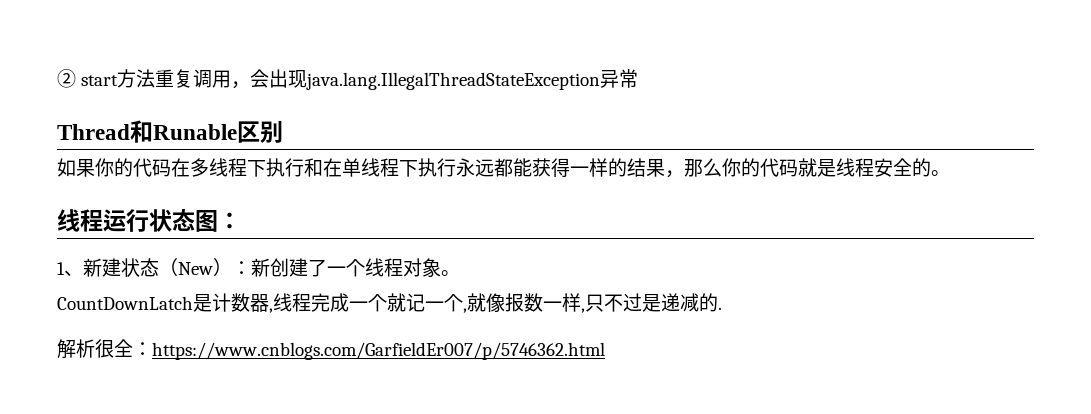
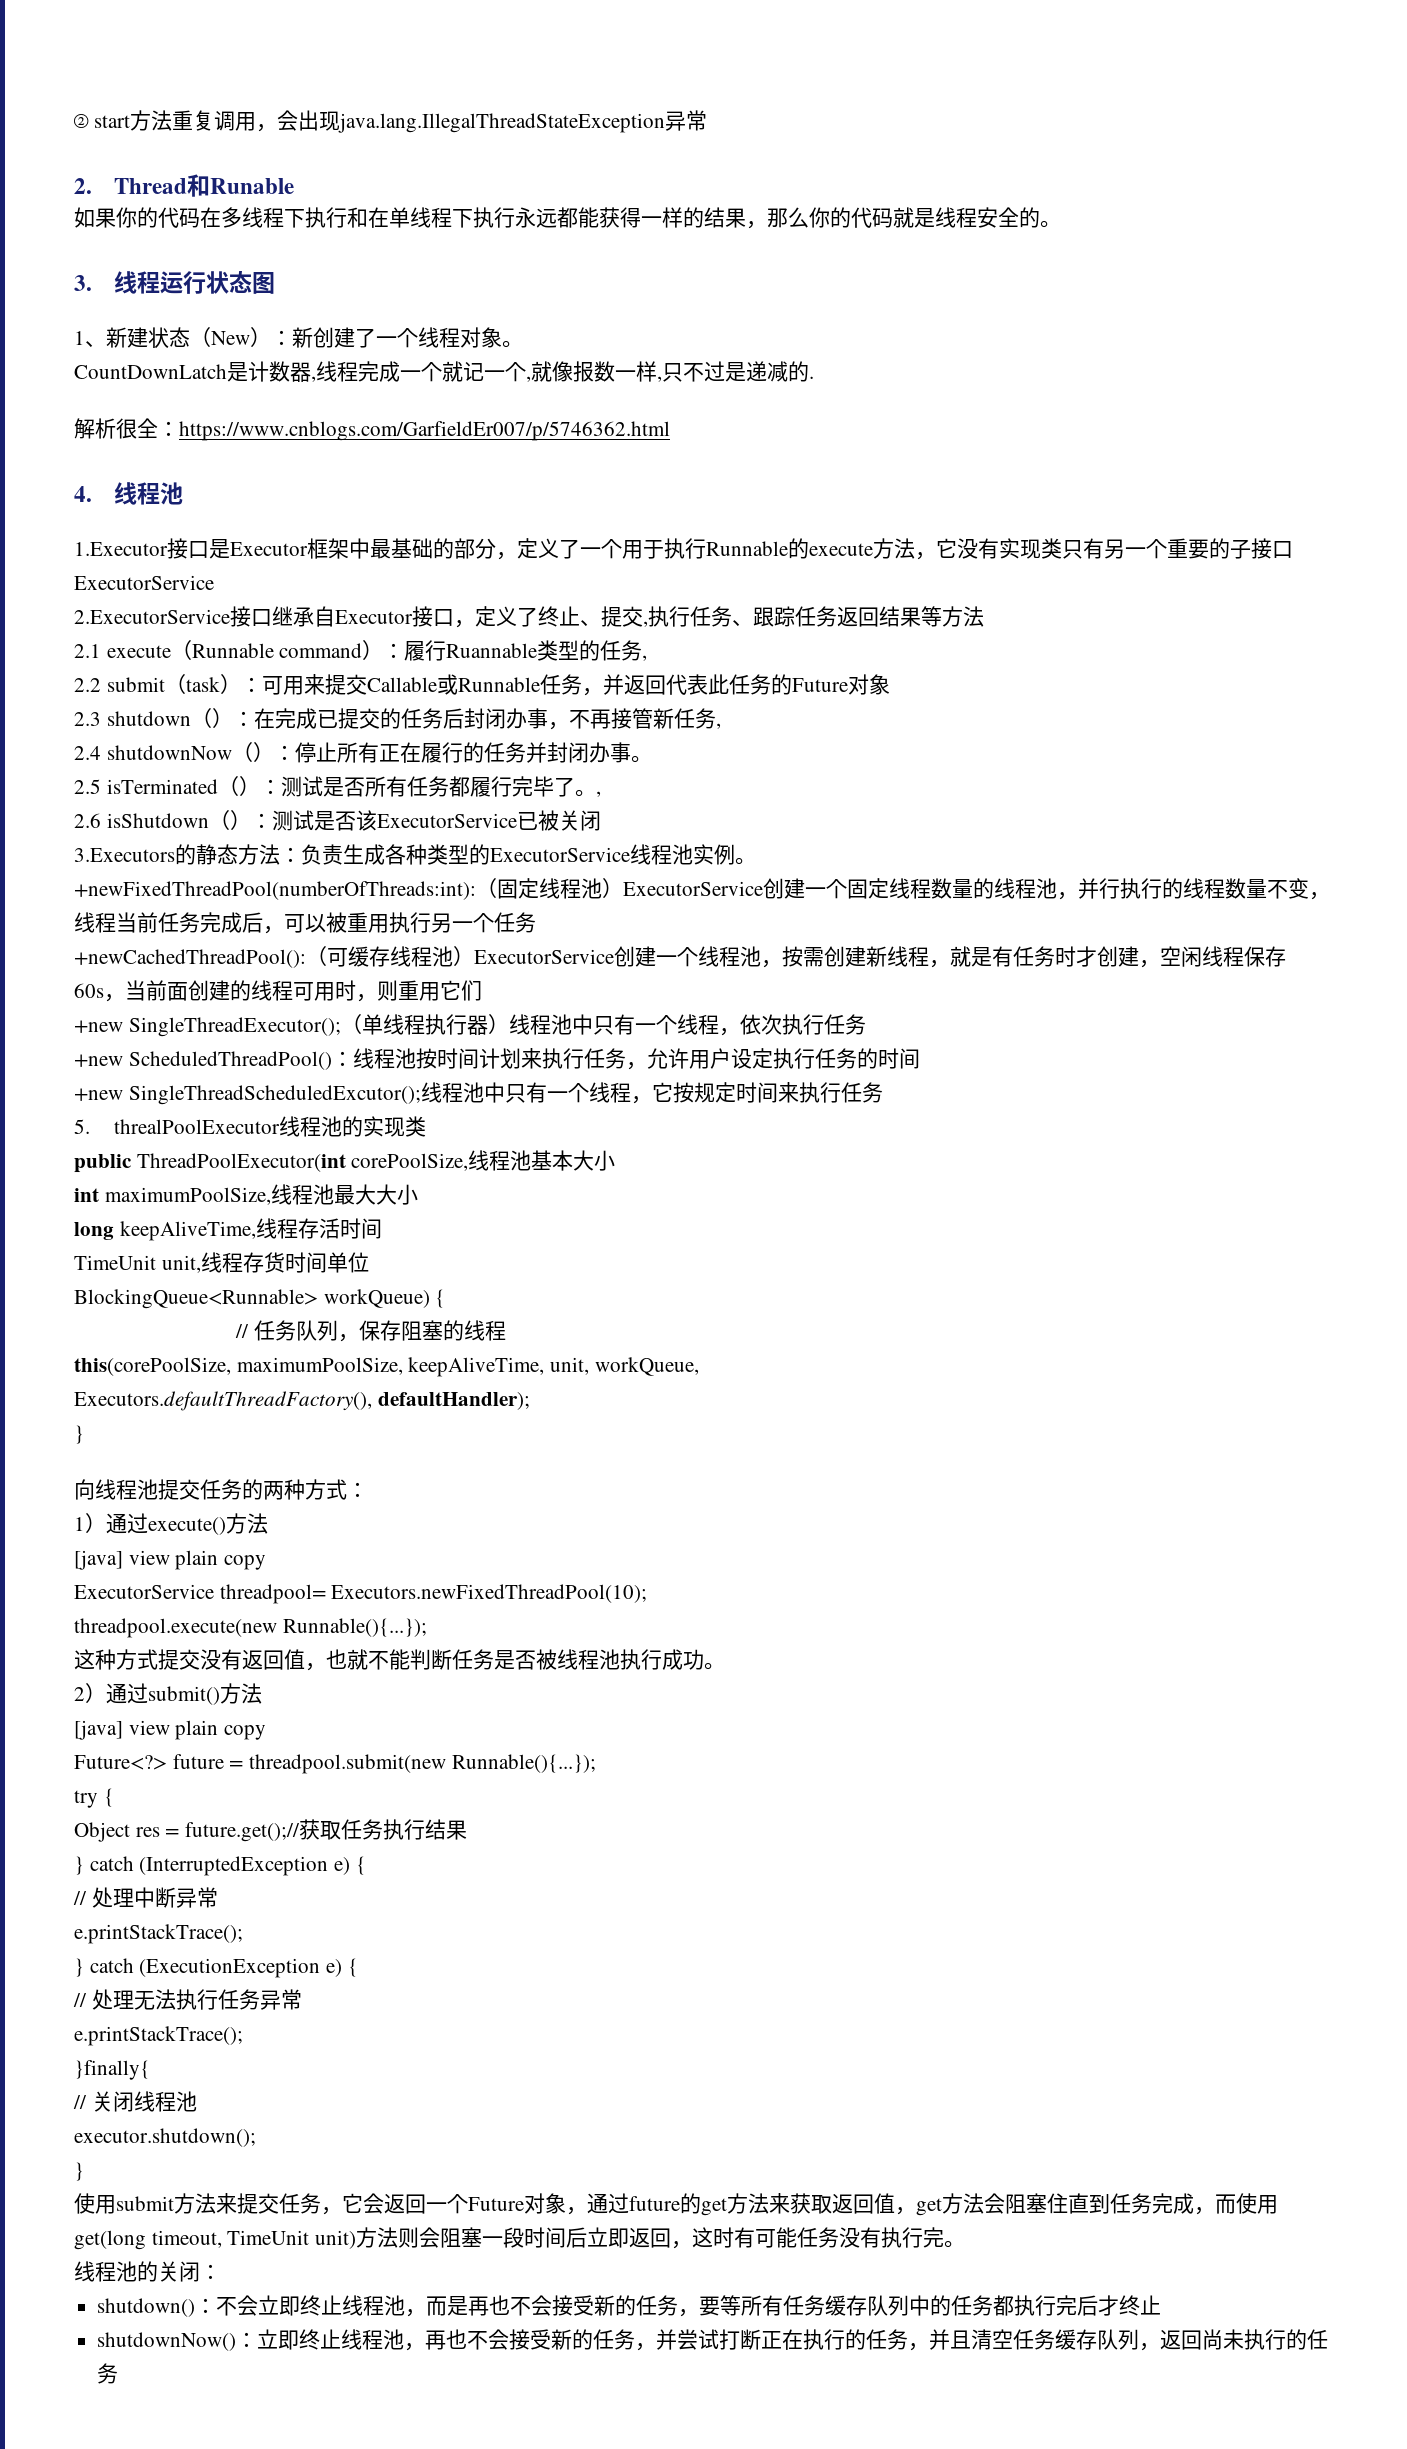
(639, 78) none -> [74,178,92,194] 2.
[237,120,283,143] 区别 -> (295, 186) none
(950, 173) none -> [74,275,92,291] 3.
[218,212,241,229] ： -> (276, 283) none
(605, 351) none -> [74,482,184,505] [74,538,1293,560] [74,575,214,590] [74,606,984,628] [74,640,648,661] [74,674,890,696] [74,708,721,730] [74,742,652,763] [74,776,601,797] [74,810,601,831] [74,844,756,865] [74,878,1330,900] [74,912,536,934] [74,946,1286,968] [74,980,482,1002] [74,1014,866,1037] [74,1048,920,1070] [74,1082,883,1105] [74,1116,427,1137] [74,1150,616,1173] [74,1184,418,1205] [74,1218,382,1241] [74,1252,369,1273] [74,1289,446,1309] [234,1320,506,1342] [74,1357,699,1377] [74,1391,530,1411] [74,1425,84,1444] [74,1479,368,1500] [74,1513,268,1535] [74,1550,267,1570] [74,1584,648,1604] [74,1618,427,1638] [74,1649,725,1671] [74,1683,262,1705] [74,1720,267,1740] [74,1754,596,1774] [74,1788,114,1808] [74,1819,468,1842] [74,1856,366,1876] [73,1887,218,1908] [74,1924,243,1944] [74,1958,358,1978] [73,1989,302,2010] [74,2026,243,2046] [74,2060,150,2080] [73,2091,197,2112] [74,2128,256,2147] [74,2162,84,2181] [74,2193,1278,2216] [74,2227,966,2250] [74,2261,221,2282] [97,2295,1162,2317] [97,2329,1329,2351] [97,2363,119,2384] // 4.线程池 // 1.Executor接口是Executor框架中最基础的部分，定义了一个用于执行Runnable的execute方法，它没有实现类只有另一个重要的子接口ExecutorService // 2.ExecutorService接口继承自Executor接口，定义了终止、提交,执行任务、跟踪任务返回结果等方法 // 2.1 execute（Runnable command）：履行Ruannable类型的任务, // 2.2 submit（task）：可用来提交Callable或Runnable任务，并返回代表此任务的Future对象 // 2.3 shutdown（）：在完成已提交的任务后封闭办事，不再接管新任务, // 2.4 shutdownNow（）：停止所有正在履行的任务并封闭办事。 // 2.5 isTerminated（）：测试是否所有任务都履行完毕了。, // 2.6 isShutdown（）：测试是否该ExecutorService已被关闭 // 3.Executors的静态方法：负责生成各种类型的ExecutorService线程池实例。 // +newFixedThreadPool(numberOfThreads:int):（固定线程池）ExecutorService创建一个固定线程数量的线程池，并行执行的线程数量不变，线程当前任务完成后，可以被重用执行另一个任务 // +newCachedThreadPool():（可缓存线程池）ExecutorService创建一个线程池，按需创建新线程，就是有任务时才创建，空闲线程保存60s，当前面创建的线程可用时，则重用它们 // +new SingleThreadExecutor();（单线程执行器）线程池中只有一个线程，依次执行任务 // +new ScheduledThreadPool()：线程池按时间计划来执行任务，允许用户设定执行任务的时间 // +new SingleThreadScheduledExcutor();线程池中只有一个线程，它按规定时间来执行任务 // 5. threalPoolExecutor线程池的实现类 // public ThreadPoolExecutor(int corePoolSize,线程池基本大小 // int maximumPoolSize,线程池最大大小 // long keepAliveTime,线程存活时间 // TimeUnit unit,线程存货时间单位 // BlockingQueue<Runnable> workQueue) { // // 任务队列，保存阻塞的线程 // this(corePoolSize, maximumPoolSize, keepAliveTime, unit, workQueue, // Executors.defaultThreadFactory(), defaultHandler); // } // 向线程池提交任务的两种方式： // 1）通过execute()方法 // [java] view plain copy // ExecutorService threadpool= Executors.newFixedThreadPool(10); // threadpool.execute(new Runnable(){...}); // 这种方式提交没有返回值，也就不能判断任务是否被线程池执行成功。 // 2）通过submit()方法 // [java] view plain copy // Future<?> future = threadpool.submit(new Runnable(){...}); // try { // Object res = future.get();//获取任务执行结果 // } catch (InterruptedException e) { // // 处理中断异常 // e.printStackTrace(); // } catch (ExecutionException e) { // // 处理无法执行任务异常 // e.printStackTrace(); // }finally{ // // 关闭线程池 // executor.shutdown(); // } // 使用submit方法来提交任务，它会返回一个Future对象，通过future的get方法来获取返回值，get方法会阻塞住直到任务完成，而使用get(long timeout, TimeUnit unit)方法则会阻塞一段时间后立即返回，这时有可能任务没有执行完。 // 线程池的关闭： // shutdown()：不会立即终止线程池，而是再也不会接受新的任务，要等所有任务缓存队列中的任务都执行完后才终止 // shutdownNow()：立即终止线程池，再也不会接受新的任务，并尝试打断正在执行的任务，并且清空任务缓存队列，返回尚未执行的任务

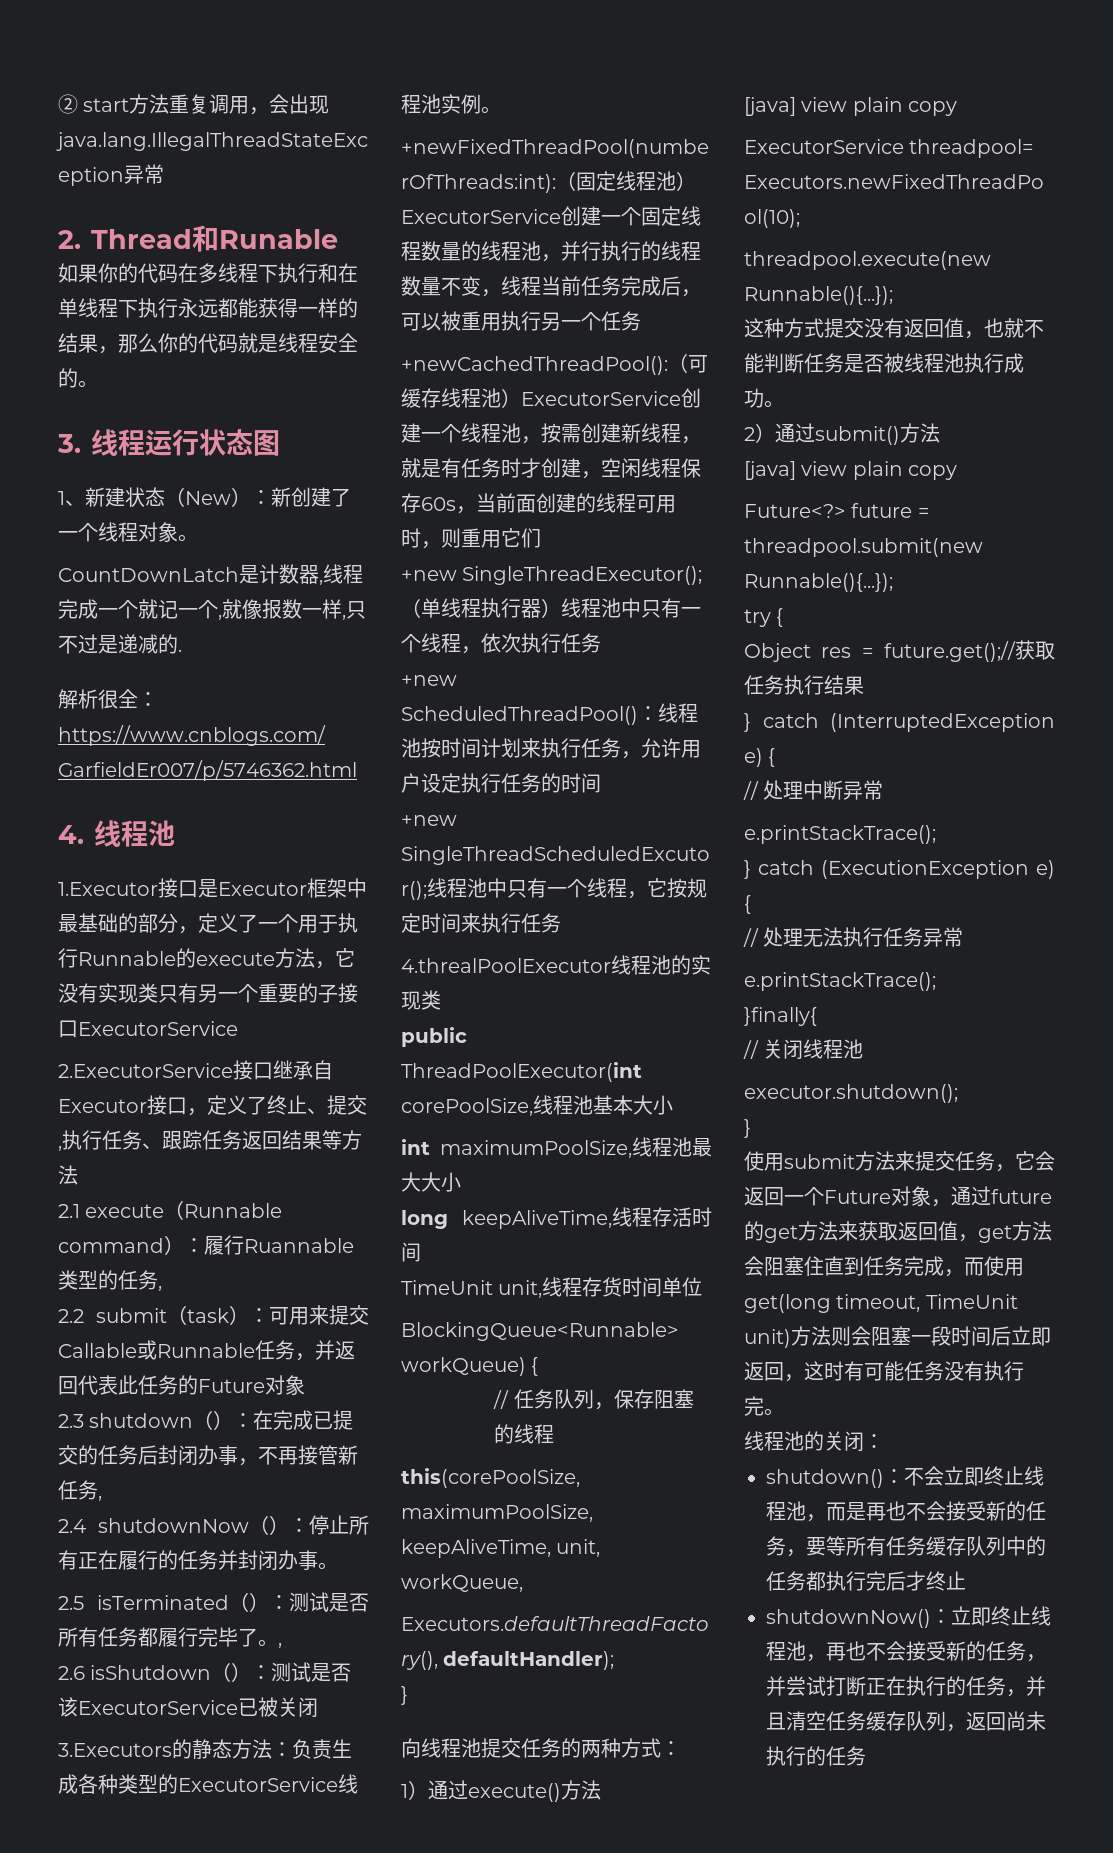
[74,1119,281,1134] 5. threalPoolExecutor -> [401,958,611,973] 4.threalPoolExecutor

